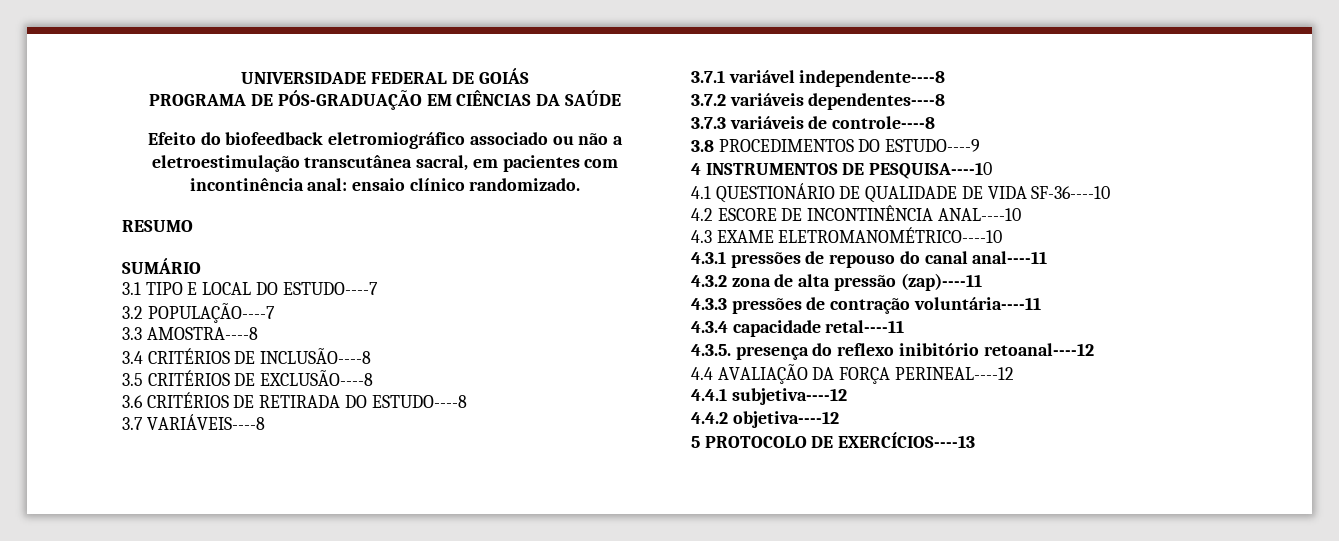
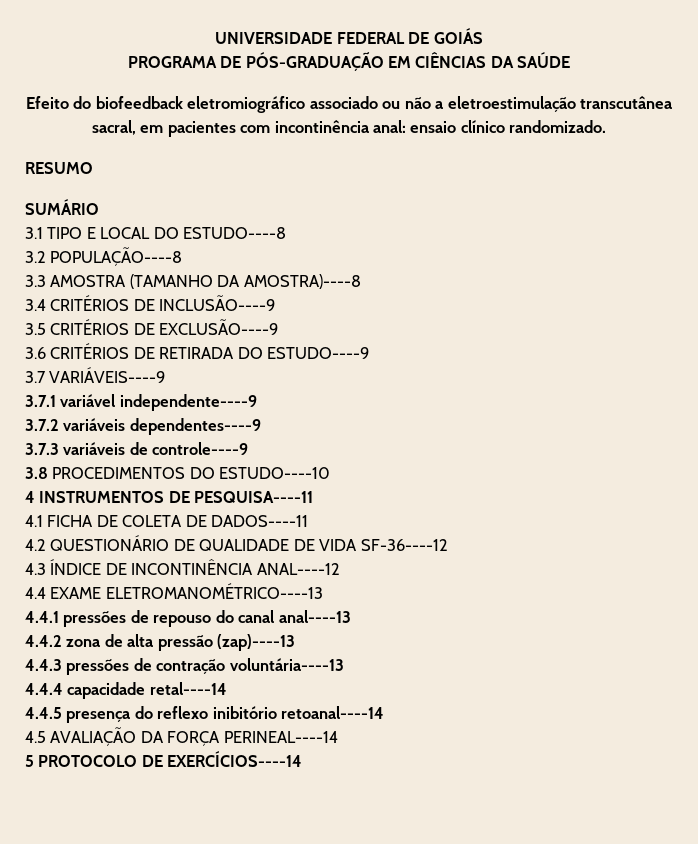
[282,282,378,295] ESTUDO----7 -> [183,227,287,239] ESTUDO----8
[147,303,275,323] POPULAÇÃO----7 -> [50,247,183,266] POPULAÇÃO----8
[146,327,258,340] AMOSTRA----8 -> [50,274,361,289] AMOSTRA (TAMANHO DA AMOSTRA)----8
[260,348,372,364] INCLUSÃO----8 -> [159,295,276,311] INCLUSÃO----9
[260,370,374,386] EXCLUSÃO----8 -> [159,319,279,335] EXCLUSÃO----9
[371,395,467,408] ESTUDO----8 -> [267,347,370,359] ESTUDO----9
[146,414,265,430] VARIÁVEIS----8 -> [49,367,166,383] VARIÁVEIS----9
[799,70,946,87] independente----8 -> [119,394,257,411] independente----9
[808,93,946,110] dependentes----8 -> [129,418,261,435] dependentes----9
[832,116,936,129] controle----8 -> [152,442,249,455] controle----9
[885,139,981,152] ESTUDO----9 -> [219,467,331,479] ESTUDO----10
[869,162,993,179] PESQUISA----10 -> [194,491,314,503] PESQUISA----11
(711, 192) none -> [47,515,309,527] [25,539,46,551] FICHA DE COLETA DE DADOS----11 // 4.2
[1031,186,1111,199] [691,205,1021,221] [691,227,1003,243] [691,251,726,264] SF-36----10 // 4.2 ESCORE DE INCONTINÊNCIA ANAL----10 // 4.3 EXAME ELETROMANOMÉTRICO----10 // 4.3.1 -> [360,539,448,551] [25,559,340,575] [25,583,323,599] [25,611,59,623] SF-36----12 // 4.3 ÍNDICE DE INCONTINÊNCIA ANAL----12 // 4.4 EXAME ELETROMANOMÉTRICO----13 // 4.4.1
[972,251,1048,264] [691,275,727,287] anal----11 // 4.3.2 -> [278,610,351,623] [25,635,62,647] anal----13 // 4.4.2
[900,273,982,291] [691,298,727,310] (zap)----11 // 4.3.3 -> [217,634,296,651] [25,659,62,671] (zap)----13 // 4.4.3
[913,297,1041,310] [691,320,905,337] [691,344,731,356] voluntária----11 // 4.3.4 capacidade retal----11 // 4.3.5. -> [229,658,344,671] [25,682,227,699] [25,707,62,719] voluntária----13 // 4.4.4 capacidade retal----14 // 4.4.5
[983,343,1094,356] [691,367,713,380] retoanal----12 // 4.4 -> [281,706,385,719] [25,731,46,743] retoanal----14 // 4.5
[894,367,1014,380] [691,388,847,405] [691,411,839,428] PERINEAL----12 // 4.4.1 subjetiva----12 // 4.4.2 objetiva----12 -> [223,731,338,743] PERINEAL----14
[838,432,976,448] EXERCÍCIOS----13 -> [167,751,303,767] EXERCÍCIOS----14

